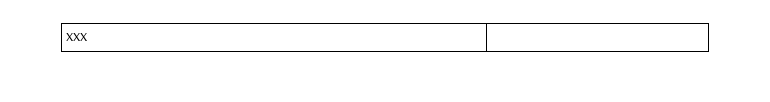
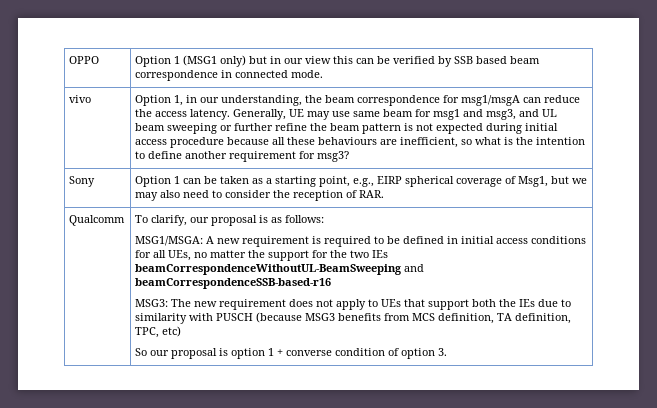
[66,33,89,41] XXX | -> [69,56,100,64] [135,55,541,67] [135,70,324,81] [69,95,92,103] [135,95,581,106] [135,109,558,120] [135,123,559,134] [135,137,586,148] [135,151,350,162] [69,176,96,187] [135,176,588,187] [135,190,385,201] [69,215,126,226] [135,215,325,226] [135,236,587,247] [135,250,389,261] [135,264,425,275] [135,278,332,289] [135,299,572,310] [135,312,572,324] [135,326,182,338] [135,348,448,359] OPPO | Option 1 (MSG1 only) but in our view this can be verified by SSB based beam correspondence in connected mode. // vivo | Option 1, in our understanding, the beam correspondence for msg1/msgA can reduce the access latency. Generally, UE may use same beam for msg1 and msg3, and UL beam sweeping or further refine the beam pattern is not expected during initial access procedure because all these behaviours are inefficient, so what is the intention to define another requirement for msg3? // Sony | Option 1 can be taken as a starting point, e.g., EIRP spherical coverage of Msg1, but we may also need to consider the reception of RAR. // Qualcomm | To clarify, our proposal is as follows: // MSG1/MSGA: A new requirement is required to be defined in initial access conditions for all UEs, no matter the support for the two IEs beamCorrespondenceWithoutUL-BeamSweeping and beamCorrespondenceSSB-based-r16 // MSG3: The new requirement does not apply to UEs that support both the IEs due to similarity with PUSCH (because MSG3 benefits from MCS definition, TA definition, TPC, etc) // So our proposal is option 1 + converse condition of option 3.

